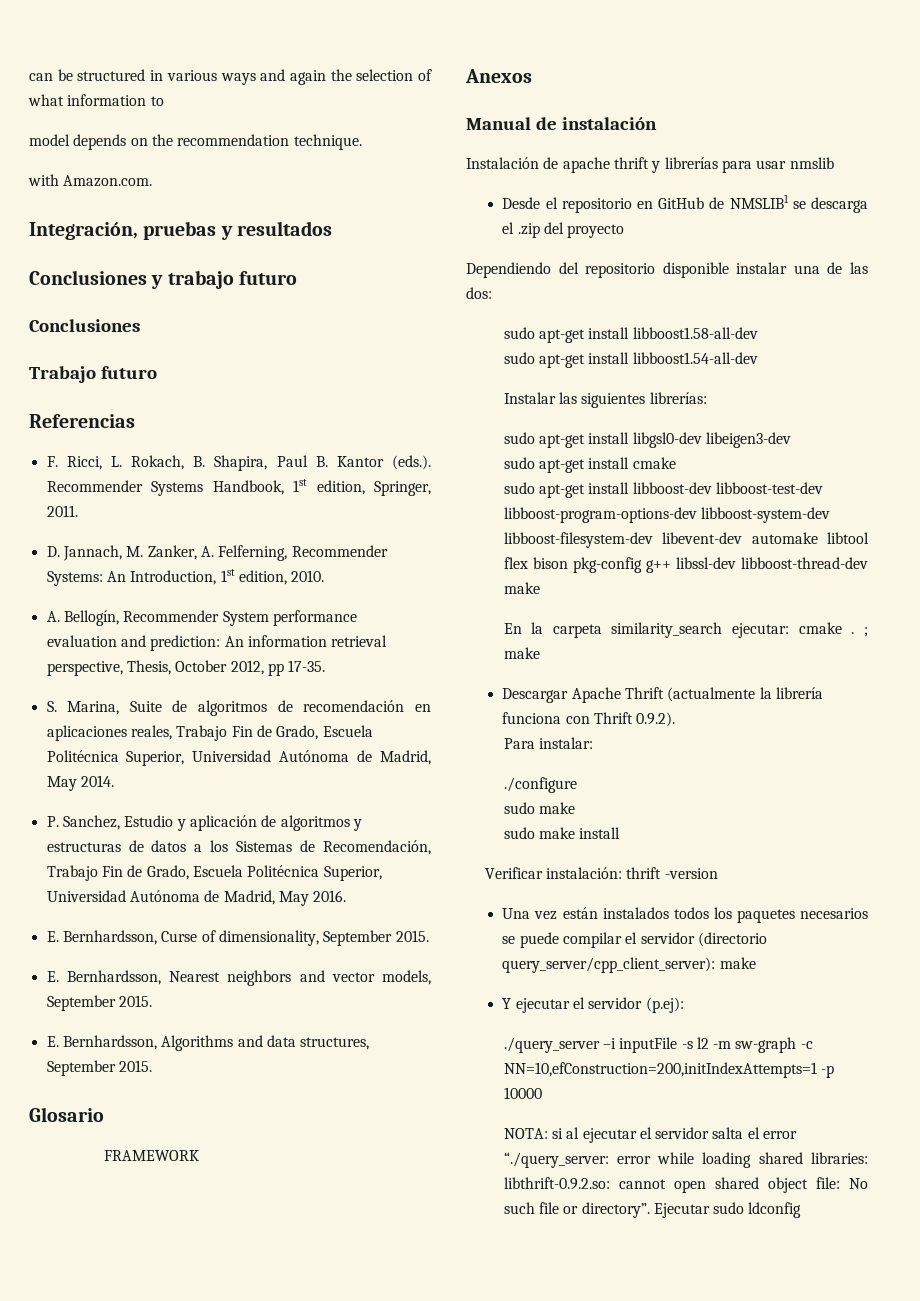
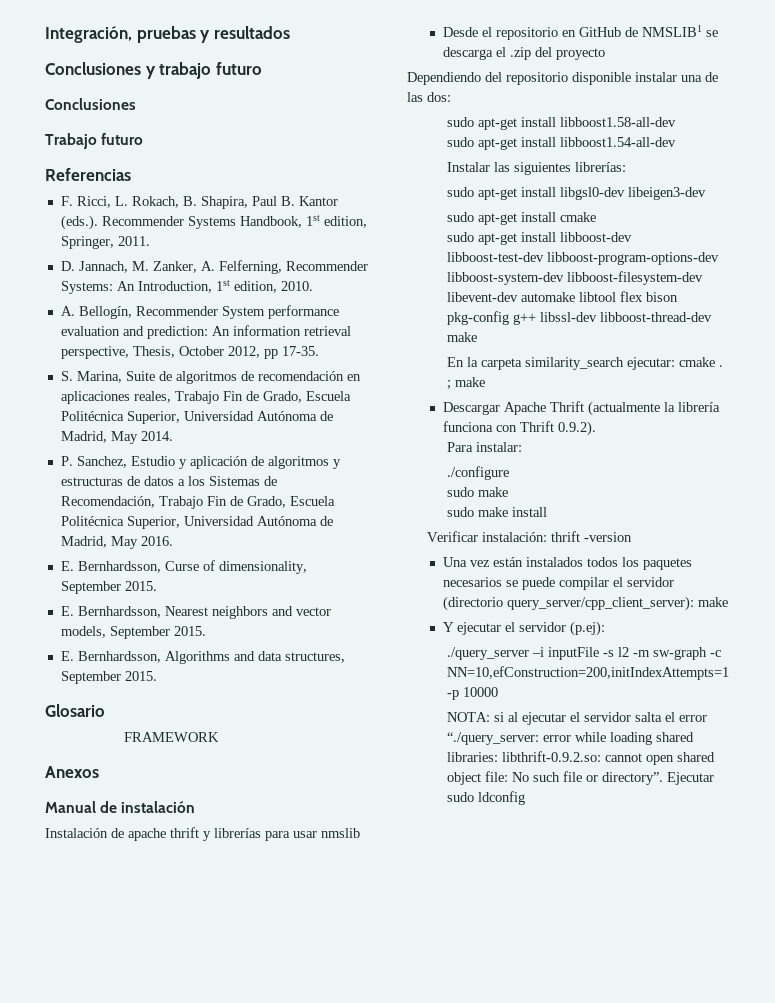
[29,69,432,85] [28,94,164,106] [29,134,362,150] [28,174,153,187] can be structured in various ways and again the selection of what information to // model depends on the recommendation technique. // with Amazon.com. // -> (45, 34) none

